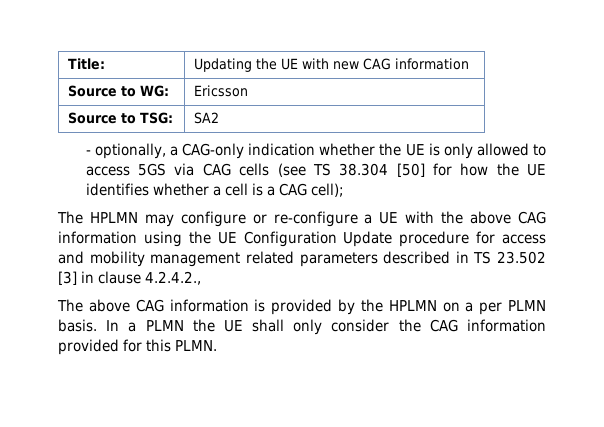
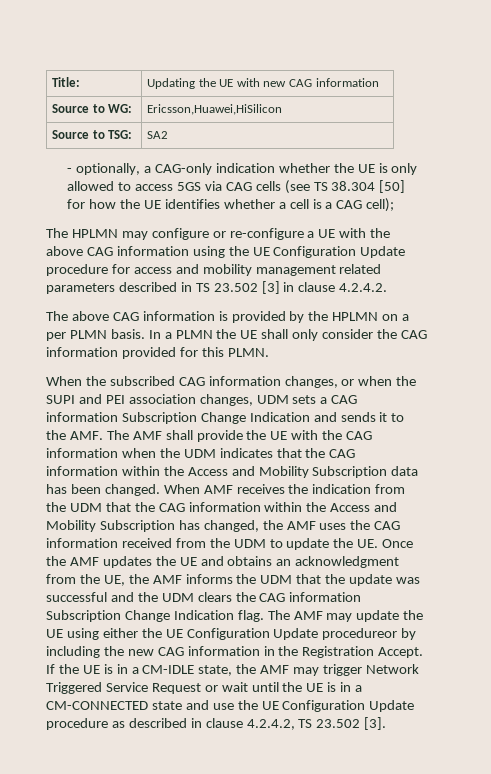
[193,85,248,97] Ericsson -> [147,104,283,115] Ericsson,Huawei,HiSilicon
[145,271,202,285] 4.2.4.2., -> [339,283,388,292] 4.2.4.2.
(218, 345) none -> [46,376,417,388] [46,394,358,406] [46,412,405,424] [46,430,373,442] [46,448,356,458] [46,466,419,478] [46,484,406,496] [46,502,398,512] [46,520,401,532] [46,538,414,550] [46,556,400,568] [46,574,421,586] [46,592,362,602] [46,610,424,622] [46,628,417,640] [46,646,424,658] [46,664,419,676] [46,682,363,694] [46,700,415,712] [46,717,387,730] // When the subscribed CAG information changes, or when the SUPI and PEI association changes, UDM sets a CAG information Subscription Change Indication and sends it to the AMF. The AMF shall provide the UE with the CAG information when the UDM indicates that the CAG information within the Access and Mobility Subscription data has been changed. When AMF receives the indication from the UDM that the CAG information within the Access and Mobility Subscription has changed, the AMF uses the CAG information received from the UDM to update the UE. Once the AMF updates the UE and obtains an acknowledgment from the UE, the AMF informs the UDM that the update was successful and the UDM clears the CAG information Subscription Change Indication flag. The AMF may update the UE using either the UE Configuration Update procedureor by including the new CAG information in the Registration Accept. If the UE is in a CM-IDLE state, the AMF may trigger Network Triggered Service Request or wait until the UE is in a CM-CONNECTED state and use the UE Configuration Update procedure as described in clause 4.2.4.2, TS 23.502 [3].

